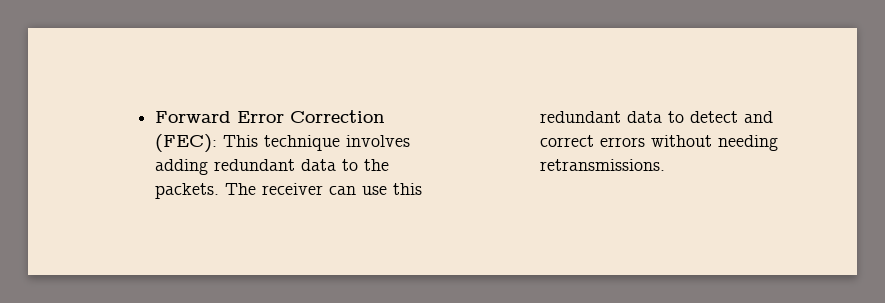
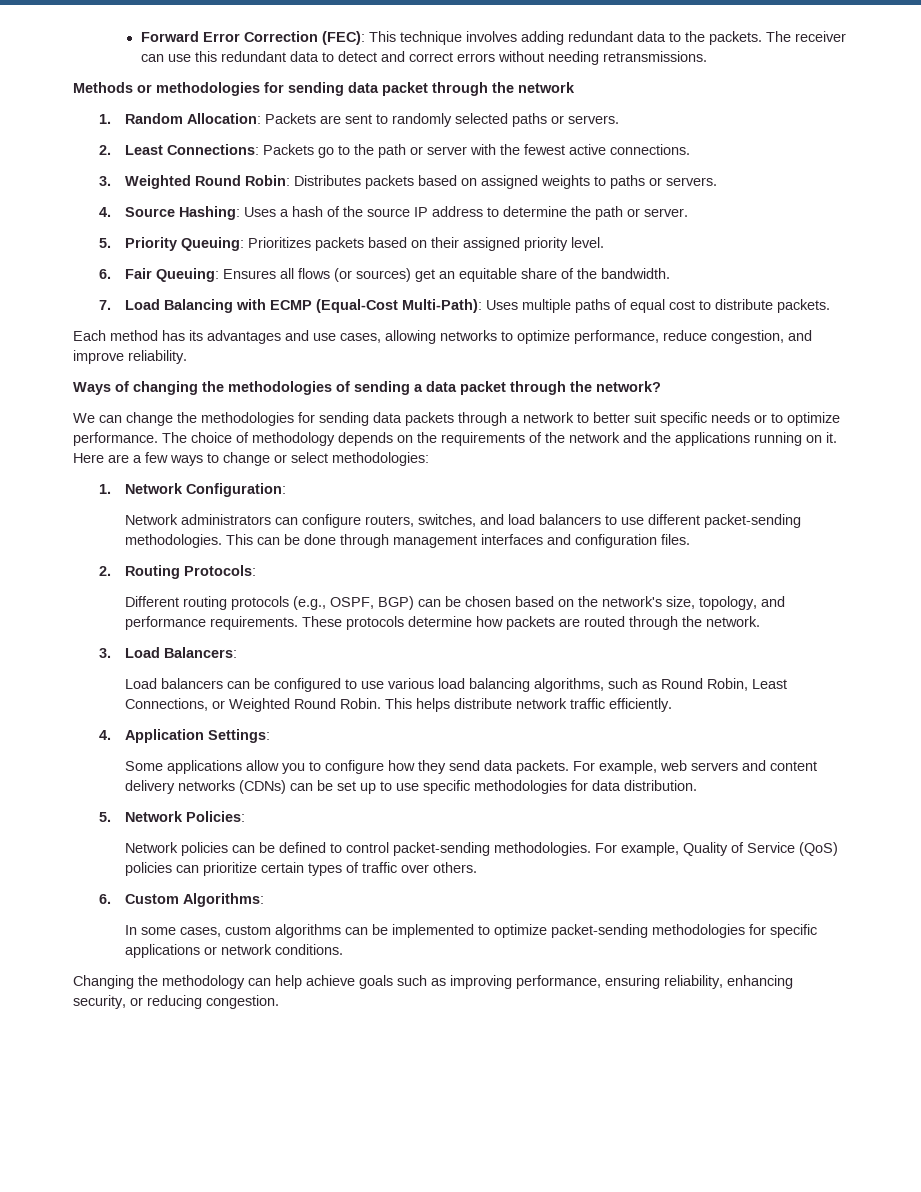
(665, 165) none -> [73,82,575,96] [98,113,619,127] [98,144,690,158] [98,175,717,189] [98,206,688,220] [98,237,604,251] [98,268,670,282] [98,299,830,313] [73,330,812,344] [73,350,187,364] [73,381,661,395] [73,412,840,426] [73,432,837,446] [73,452,429,466] [98,483,286,497] [124,514,801,528] [124,534,690,548] [98,565,256,579] [124,596,785,610] [124,616,760,630] [98,647,237,658] [124,678,787,692] [124,698,672,712] [98,729,270,743] [124,760,817,774] [124,780,697,794] [98,811,245,822] [124,842,838,856] [124,862,477,876] [98,893,264,907] [124,924,817,938] [124,944,343,958] [73,975,793,989] [73,995,279,1009] // Methods or methodologies for sending data packet through the network // 1. Random Allocation: Packets are sent to randomly selected paths or servers. // 2. Least Connections: Packets go to the path or server with the fewest active connections. // 3. Weighted Round Robin: Distributes packets based on assigned weights to paths or servers. // 4. Source Hashing: Uses a hash of the source IP address to determine the path or server. // 5. Priority Queuing: Prioritizes packets based on their assigned priority level. // 6. Fair Queuing: Ensures all flows (or sources) get an equitable share of the bandwidth. // 7. Load Balancing with ECMP (Equal-Cost Multi-Path): Uses multiple paths of equal cost to distribute packets. // Each method has its advantages and use cases, allowing networks to optimize performance, reduce congestion, and improve reliability. // Ways of changing the methodologies of sending a data packet through the network? // We can change the methodologies for sending data packets through a network to better suit specific needs or to optimize performance. The choice of methodology depends on the requirements of the network and the applications running on it. Here are a few ways to change or select methodologies: // 1. Network Configuration: // Network administrators can configure routers, switches, and load balancers to use different packet-sending methodologies. This can be done through management interfaces and configuration files. // 2. Routing Protocols: // Different routing protocols (e.g., OSPF, BGP) can be chosen based on the network's size, topology, and performance requirements. These protocols determine how packets are routed through the network. // 3. Load Balancers: // Load balancers can be configured to use various load balancing algorithms, such as Round Robin, Least Connections, or Weighted Round Robin. This helps distribute network traffic efficiently. // 4. Application Settings: // Some applications allow you to configure how they send data packets. For example, web servers and content delivery networks (CDNs) can be set up to use specific methodologies for data distribution. // 5. Network Policies: // Network policies can be defined to control packet-sending methodologies. For example, Quality of Service (QoS) policies can prioritize certain types of traffic over others. // 6. Custom Algorithms: // In some cases, custom algorithms can be implemented to optimize packet-sending methodologies for specific applications or network conditions. // Changing the methodology can help achieve goals such as improving performance, ensuring reliability, enhancing security, or reducing congestion.

